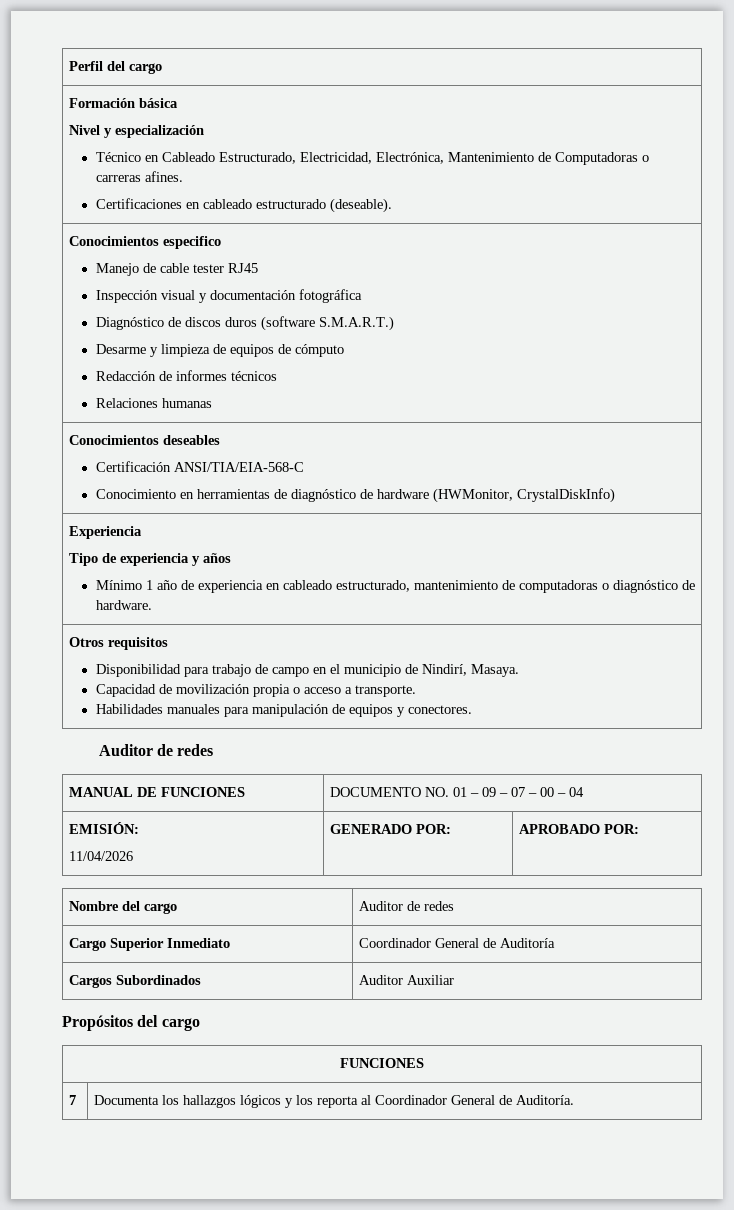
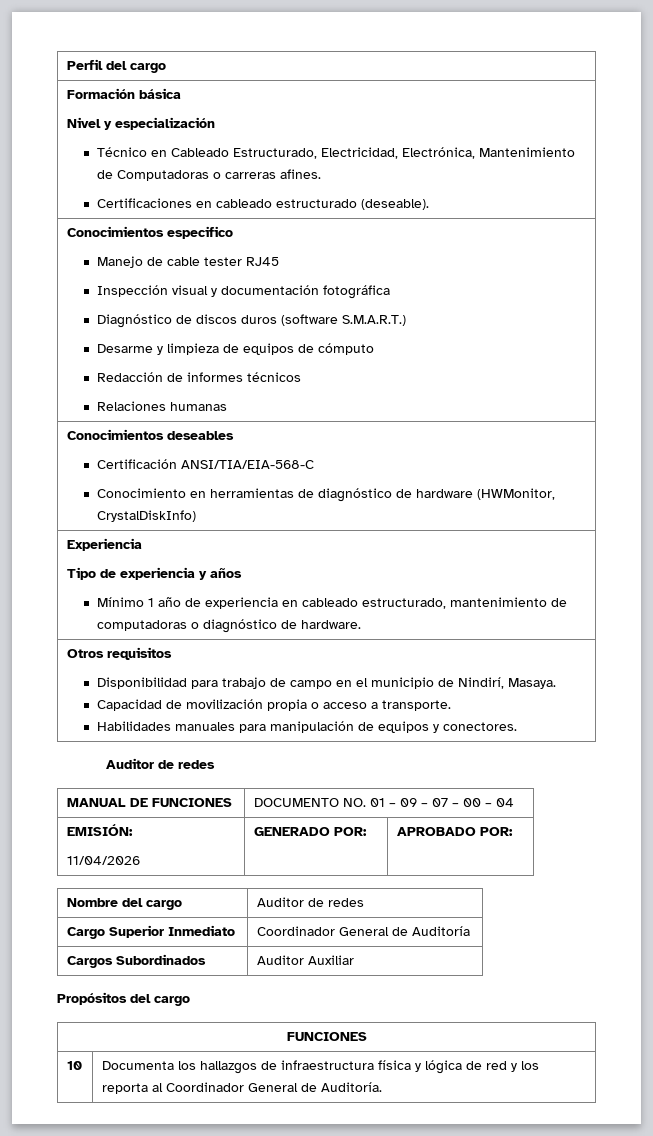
[68,1095,76,1105] 7 -> [66,1061,82,1070] 10
[239,1095,281,1108] lógicos -> [260,1060,507,1074] de infraestructura física y lógica de red

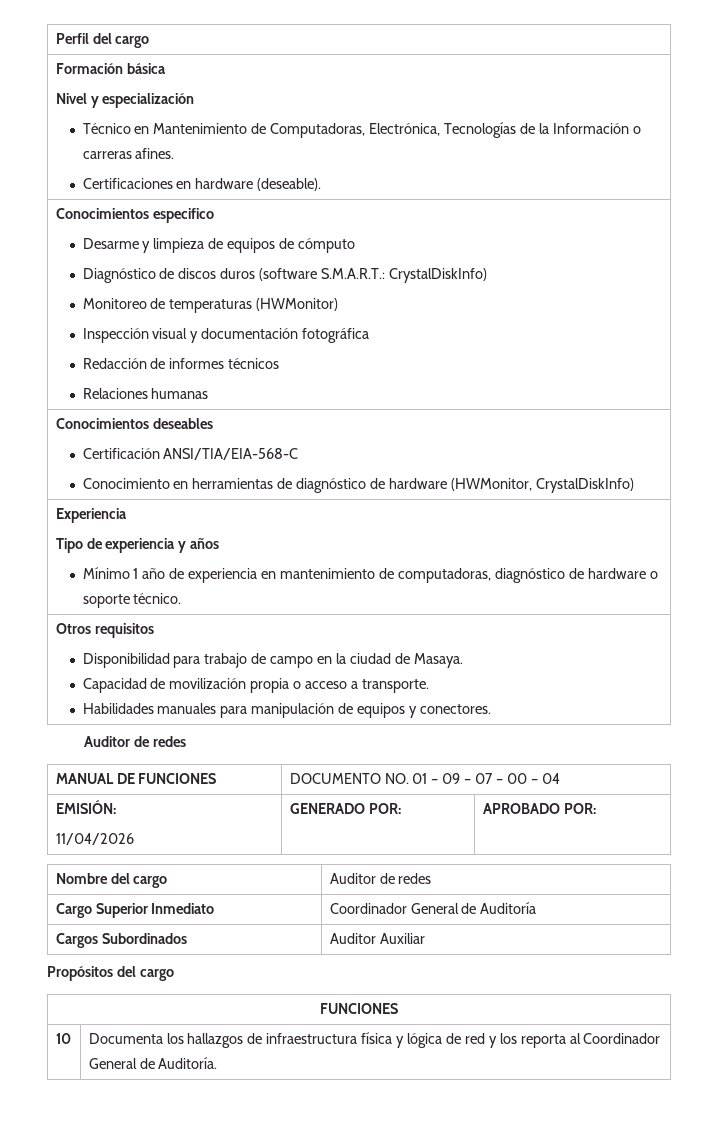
[170,147,575,159] [96,170,209,181] Cableado Estructurado, Electricidad, Electrónica, Mantenimiento de Computadoras -> [153,122,629,138] Mantenimiento de Computadoras, Electrónica, Tecnologías de la Información
[215,199,357,208] cableado estructurado -> [195,178,254,189] hardware
[96,256,279,268] [96,285,390,299] [96,314,406,328] // Manejo de cable tester RJ45 // Inspección visual y documentación fotográfica // Diagnóstico de discos duros (software S.M.A.R.T.) -> (214, 215) none
(374, 349) none -> [82,268,488,283] [82,298,339,313] [82,328,370,343] // Diagnóstico de discos duros (software S.M.A.R.T.: CrystalDiskInfo) // Monitoreo de temperaturas (HWMonitor) // Inspección visual y documentación fotográfica
[301,597,567,609] [96,619,361,633] cableado estructurado, mantenimiento de computadoras o diagnóstico de hardware. -> [280,568,658,583] [82,593,182,608] mantenimiento de computadoras, diagnóstico de hardware o soporte técnico.
[355,677,504,689] el municipio de Nindirí, -> [336,653,410,664] la ciudad de

